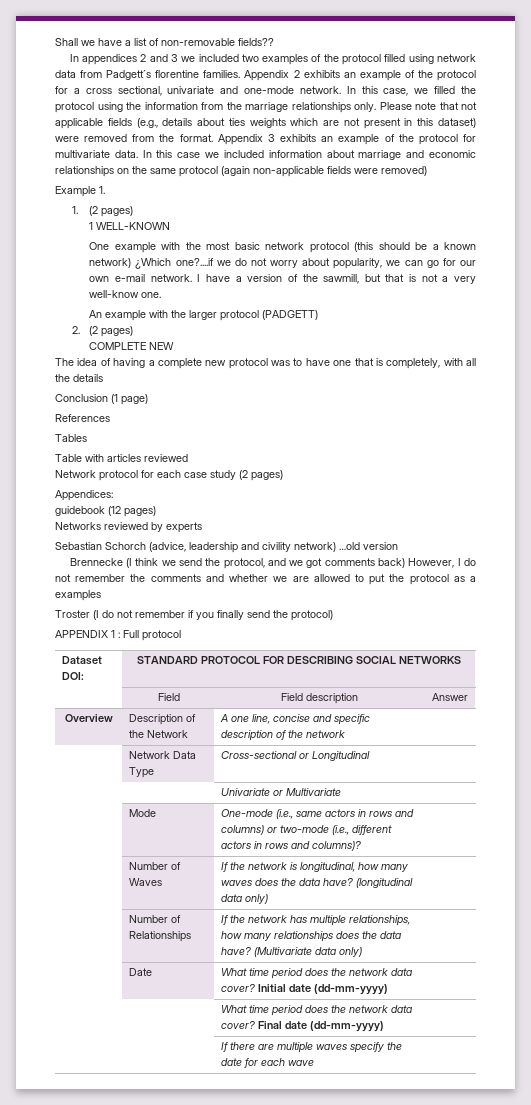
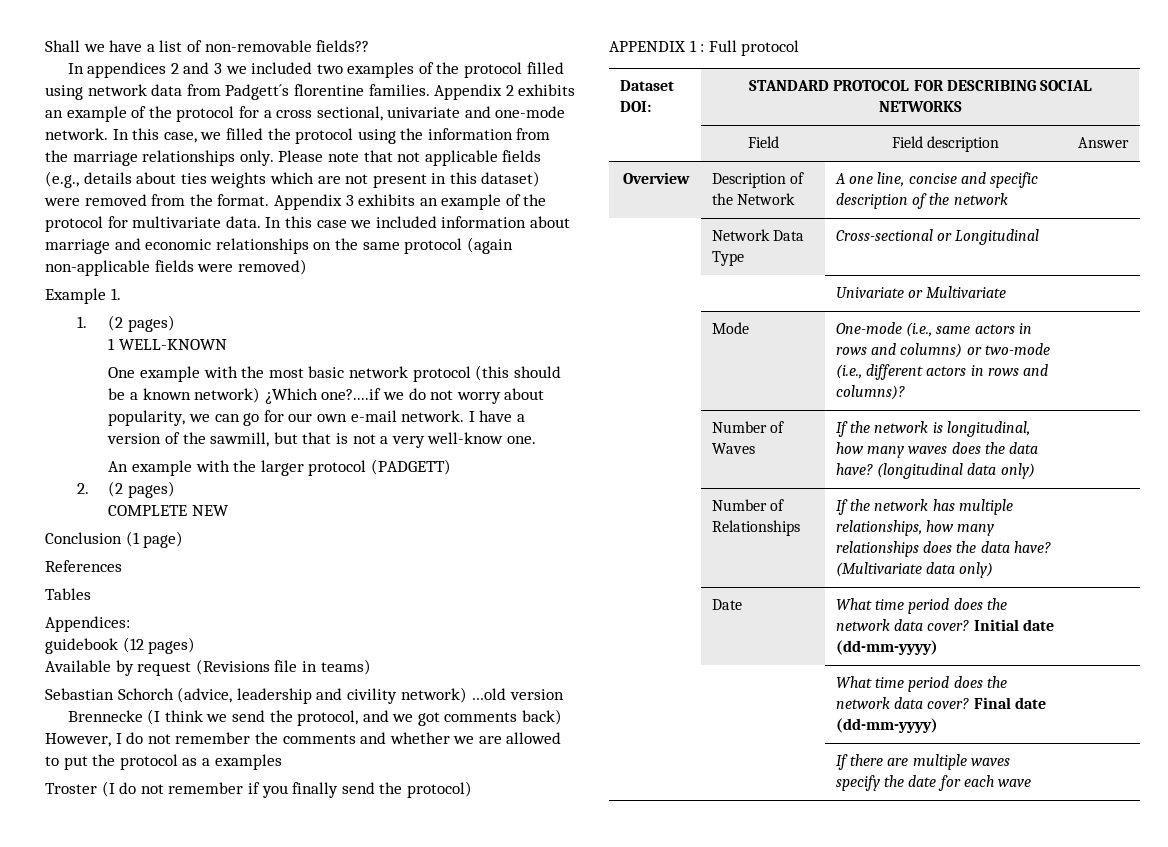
[55,358,476,369] [55,374,103,382] // The idea of having a complete new protocol was to have one that is completely, with all the details -> (229, 510) none
[55,454,188,462] [55,470,283,481] [55,490,113,501] [55,506,156,517] [55,522,202,533] Table with articles reviewed // Network protocol for each case study (2 pages) // Appendices: // guidebook (12 pages) // Networks reviewed by experts -> [45,616,130,632] [45,637,196,654] [45,659,371,676] Appendices: // guidebook (12 pages) // Available by request (Revisions file in teams)

